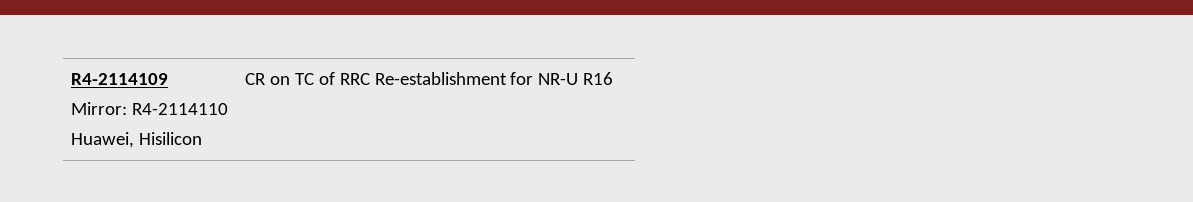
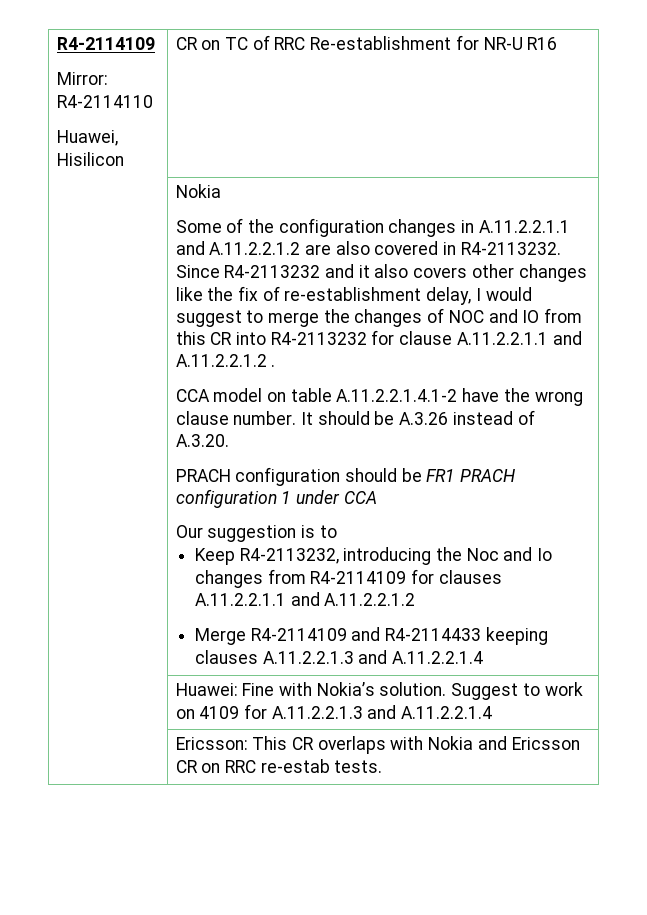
(614, 78) none -> [175,184,221,198] [175,218,570,237] [175,241,561,255] [175,264,587,282] [175,286,532,305] [175,308,583,327] [175,330,582,345] [175,354,276,367] [175,388,583,406] [175,410,535,425] [175,434,229,447] [175,467,516,486] [175,489,377,508] [175,525,337,542] [194,547,553,565] [194,569,502,588] [194,592,416,606] [194,627,548,645] [194,650,483,664] [175,682,583,700] [175,704,493,719] [175,736,580,754] [175,759,383,773] // | Nokia // Some of the configuration changes in A.11.2.2.1.1 and A.11.2.2.1.2 are also covered in R4-2113232. Since R4-2113232 and it also covers other changes like the fix of re-establishment delay, I would suggest to merge the changes of NOC and IO from this CR into R4-2113232 for clause A.11.2.2.1.1 and A.11.2.2.1.2 . // CCA model on table A.11.2.2.1.4.1-2 have the wrong clause number. It should be A.3.26 instead of A.3.20. // PRACH configuration should be FR1 PRACH configuration 1 under CCA // Our suggestion is to // Keep R4-2113232, introducing the Noc and Io changes from R4-2114109 for clauses A.11.2.2.1.1 and A.11.2.2.1.2 // Merge R4-2114109 and R4-2114433 keeping clauses A.11.2.2.1.3 and A.11.2.2.1.4 // | Huawei: Fine with Nokia’s solution. Suggest to work on 4109 for A.11.2.2.1.3 and A.11.2.2.1.4 // | Ericsson: This CR overlaps with Nokia and Ericsson CR on RRC re-estab tests.

